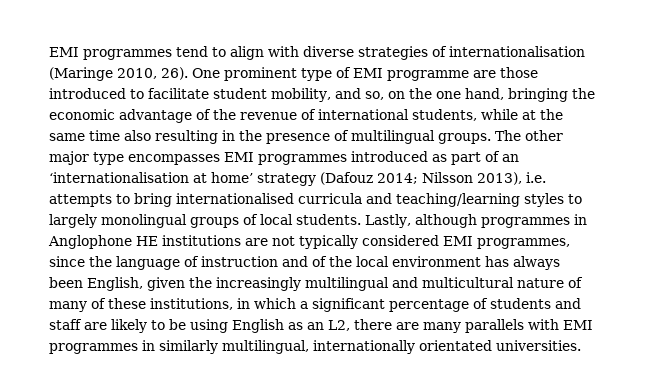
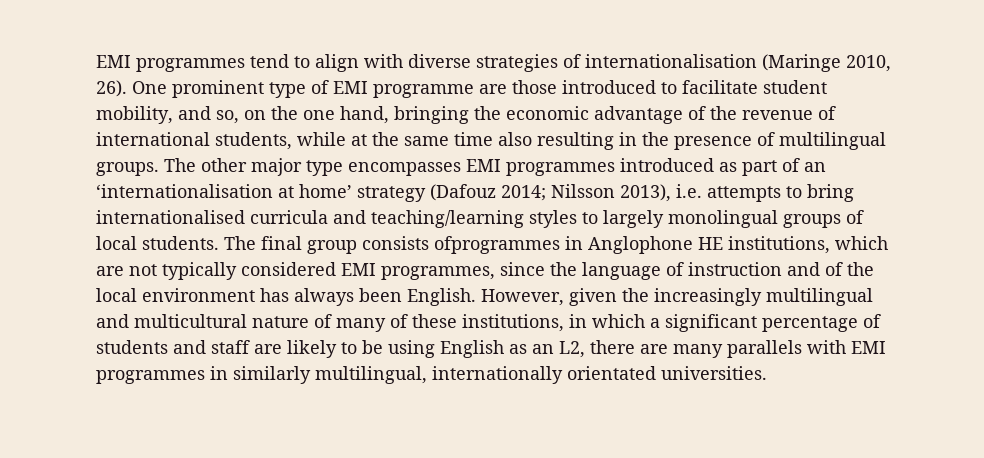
[365,214,570,228] Lastly, although programmes -> [224,236,560,254] The final group consists ofprogrammes
[162,235,241,246] institutions -> [728,236,888,254] institutions, which
[87,277,143,291] English, -> [407,288,564,306] English. However,

